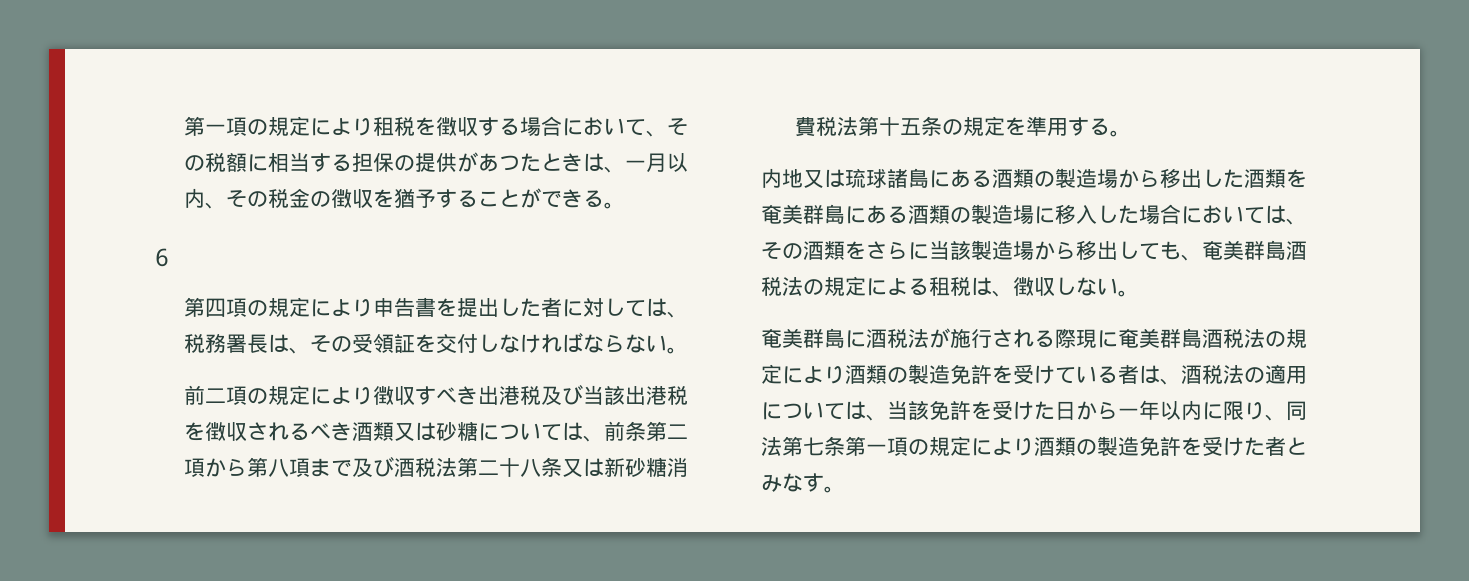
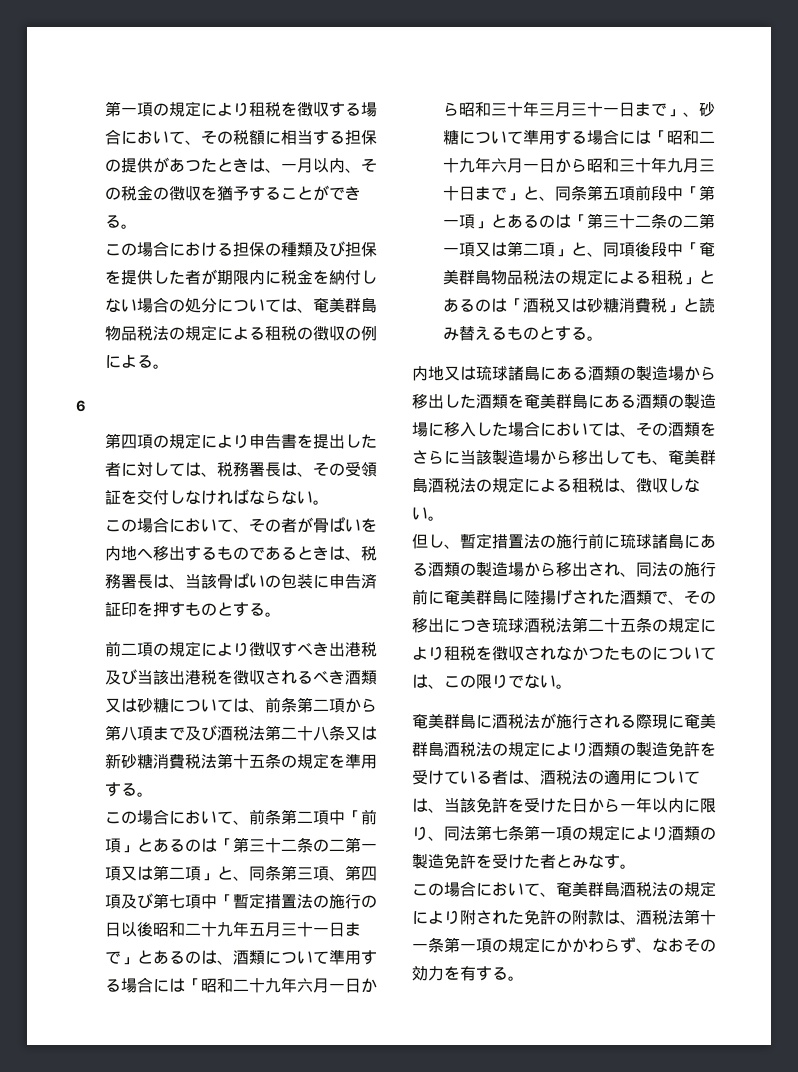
(626, 205) none -> [104,241,377,257] [104,269,377,285] [104,297,377,313] [104,325,377,341] [104,354,169,369] // この場合における担保の種類及び担保を提供した者が期限内に税金を納付しない場合の処分については、奄美群島物品税法の規定による租税の徴収の例による。
(689, 350) none -> [104,517,377,533] [104,546,377,561] [104,573,377,589] [104,602,281,617] // この場合において、その者が骨ぱいを内地へ移出するものであるときは、税務署長は、当該骨ぱいの包装に申告済証印を押すものとする。
(1132, 133) none -> [104,809,377,825] [104,837,377,853] [104,865,377,881] [104,893,377,909] [104,921,361,937] [104,949,377,965] [104,977,377,993] [442,101,715,117] [442,129,715,145] [442,157,715,173] [442,185,715,201] [442,213,715,229] [442,241,715,257] [442,269,715,285] [442,297,715,313] [442,326,603,341] // この場合において、前条第二項中「前項」とあるのは「第三十二条の二第一項又は第二項」と、同条第三項、第四項及び第七項中「暫定措置法の施行の日以後昭和二十九年五月三十一日まで」とあるのは、酒類について準用する場合には「昭和二十九年六月一日から昭和三十年三月三十一日まで」、砂糖について準用する場合には「昭和二十九年六月一日から昭和三十年九月三十日まで」と、同条第五項前段中「第一項」とあるのは「第三十二条の二第一項又は第二項」と、同項後段中「奄美群島物品税法の規定による租税」とあるのは「酒税又は砂糖消費税」と読み替えるものとする。
(1139, 293) none -> [412,533,716,549] [412,561,716,577] [412,589,716,605] [412,617,716,633] [412,646,716,661] [412,674,572,689] // 但し、暫定措置法の施行前に琉球諸島にある酒類の製造場から移出され、同法の施行前に奄美群島に陸揚げされた酒類で、その移出につき琉球酒税法第二十五条の規定により租税を徴収されなかつたものについては、この限りでない。
(845, 489) none -> [412,881,716,897] [412,909,716,925] [412,937,716,953] [412,966,524,981] // この場合において、奄美群島酒税法の規定により附された免許の附款は、酒税法第十一条第一項の規定にかかわらず、なおその効力を有する。

